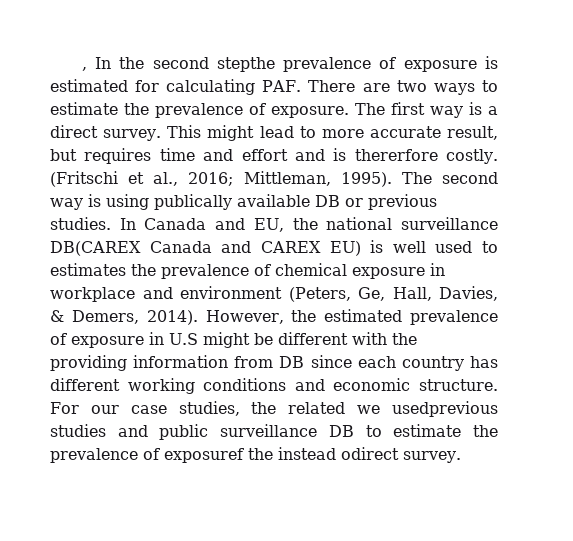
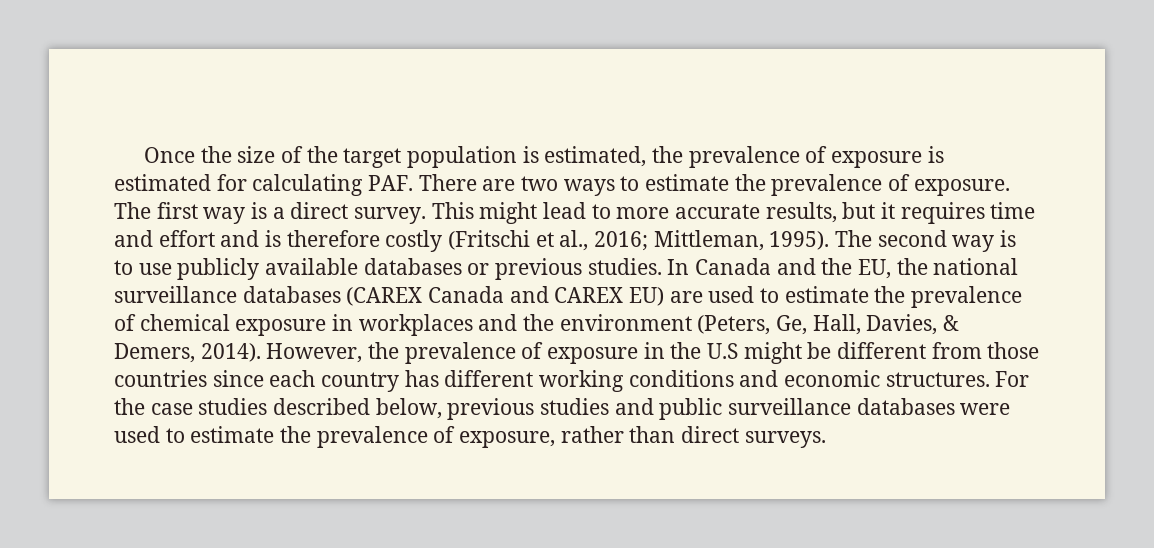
[81,57,275,72] , In the second stepthe -> [144,146,684,168] Once the size of the target population is estimated, the
[447,126,498,140] [50,149,77,161] result, but -> [765,202,896,223] results, but it
[354,149,499,164] thererfore costly. -> [286,230,443,252] therefore costly
[106,194,340,210] using publically available DB -> [114,258,462,280] to use publicly available databases
(246, 224) none -> [821,258,853,275] the
[50,241,141,256] DB(CAREX -> [242,286,423,306] databases (CAREX
[370,240,498,253] [50,263,126,276] is well used to estimates -> [669,286,869,303] are used to estimate
[50,287,173,302] workplace and -> [358,314,555,336] workplaces and the
[324,309,403,322] estimated -> (400, 350) none
(164, 338) none -> [670,342,702,359] the
[351,332,417,345] [50,355,305,371] with the providing information from DB -> [931,342,1040,359] [114,370,207,387] from those countries
[419,379,498,391] [50,401,498,417] structure. For our case studies, the related we usedprevious -> [885,371,1030,387] [114,398,535,420] structures. For the case studies described below, previous
[328,424,499,437] [50,447,461,463] DB to estimate the prevalence of exposuref the instead odirect survey. -> [856,398,1011,415] [114,426,826,448] databases were used to estimate the prevalence of exposure, rather than direct surveys.

